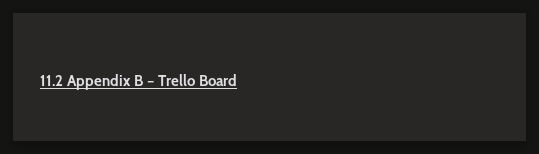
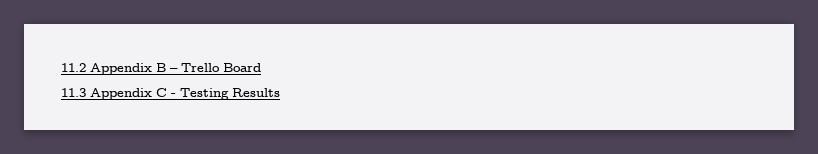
(238, 80) none -> [61,88,280,100] // 11.3 Appendix C - Testing Results

